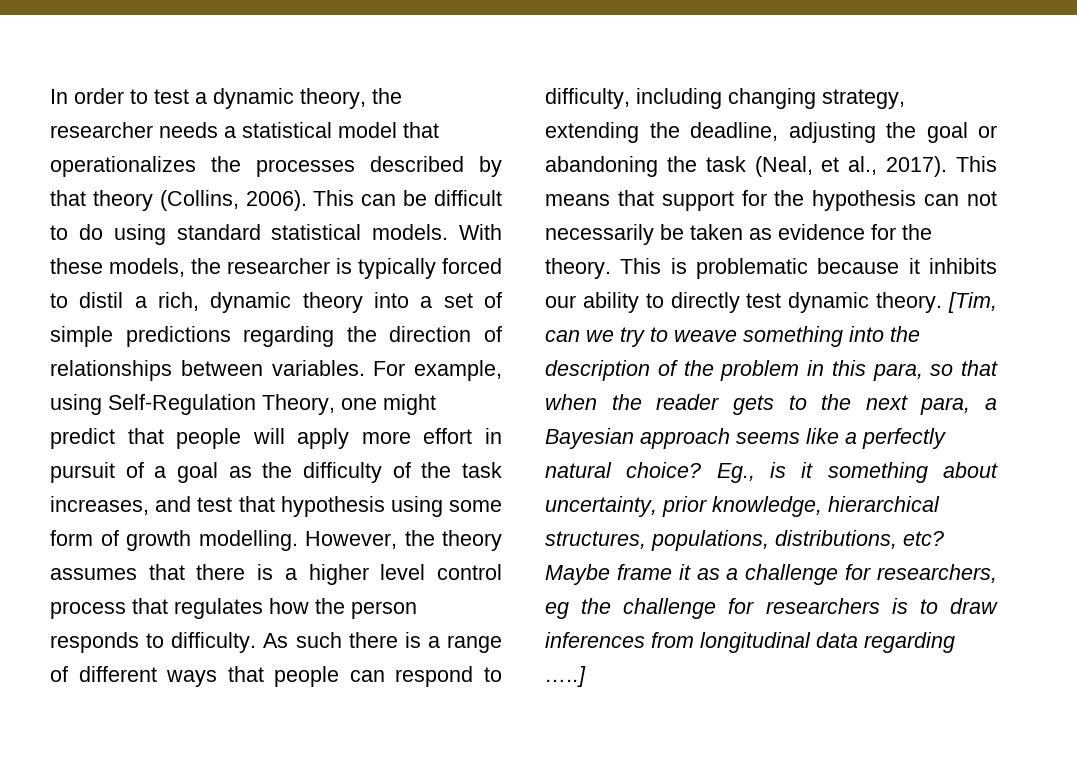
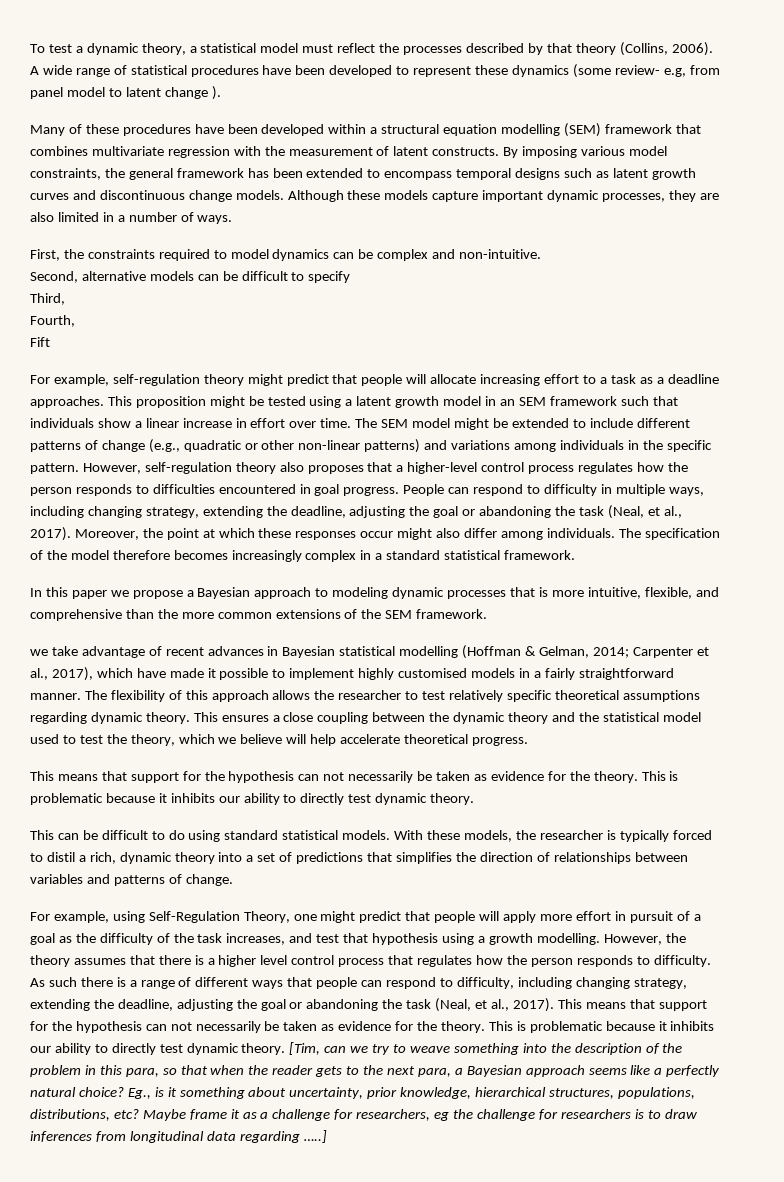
[50,88,148,104] In order to -> [30,44,45,53] To
[372,88,402,104] [50,122,218,138] the researcher needs -> (186, 49) none
[403,122,439,138] [50,156,196,177] that operationalizes -> [302,43,376,53] must reflect
(307, 200) none -> [30,64,720,78] [30,86,221,100] [30,123,701,137] [30,146,667,158] [30,168,696,180] [30,190,719,202] [30,212,233,224] [30,249,542,261] [30,271,351,283] [30,293,65,305] [30,315,75,327] [30,337,50,347] [30,374,719,386] [30,396,678,408] [30,418,690,430] [30,439,712,453] [30,462,688,474] [30,484,704,496] [30,505,682,519] [30,527,720,541] [30,550,576,562] [30,587,719,599] [30,609,488,621] [30,645,709,659] [30,667,674,681] [30,690,700,702] [30,712,701,724] [30,734,528,746] [30,771,679,783] [30,793,475,805] A wide range of statistical procedures have been developed to represent these dynamics (some review- e.g, from panel model to latent change ). // Many of these procedures have been developed within a structural equation modelling (SEM) framework that combines multivariate regression with the measurement of latent constructs. By imposing various model constraints, the general framework has been extended to encompass temporal designs such as latent growth curves and discontinuous change models. Although these models capture important dynamic processes, they are also limited in a number of ways. // First, the constraints required to model dynamics can be complex and non-intuitive. // Second, alternative models can be difficult to specify // Third, // Fourth, // Fift // For example, self-regulation theory might predict that people will allocate increasing effort to a task as a deadline approaches. This proposition might be tested using a latent growth model in an SEM framework such that individuals show a linear increase in effort over time. The SEM model might be extended to include different patterns of change (e.g., quadratic or other non-linear patterns) and variations among individuals in the specific pattern. However, self-regulation theory also proposes that a higher-level control process regulates how the person responds to difficulties encountered in goal progress. People can respond to difficulty in multiple ways, including changing strategy, extending the deadline, adjusting the goal or abandoning the task (Neal, et al., 2017). Moreover, the point at which these responses occur might also differ among individuals. The specification of the model therefore becomes increasingly complex in a standard statistical framework. // In this paper we propose a Bayesian approach to modeling dynamic processes that is more intuitive, flexible, and comprehensive than the more common extensions of the SEM framework. // we take advantage of recent advances in Bayesian statistical modelling (Hoffman & Gelman, 2014; Carpenter et al., 2017), which have made it possible to implement highly customised models in a fairly straightforward manner. The flexibility of this approach allows the researcher to test relatively specific theoretical assumptions regarding dynamic theory. This ensures a close coupling between the dynamic theory and the statistical model used to test the theory, which we believe will help accelerate theoretical progress. // This means that support for the hypothesis can not necessarily be taken as evidence for the theory. This is problematic because it inhibits our ability to directly test dynamic theory. //
[50,326,335,347] simple predictions regarding -> [296,852,452,864] predictions that simplifies
[271,360,365,376] variables. -> [30,874,233,886] variables and patterns of change. //
[449,500,502,512] [50,530,119,546] some form of -> [477,936,485,943] a

